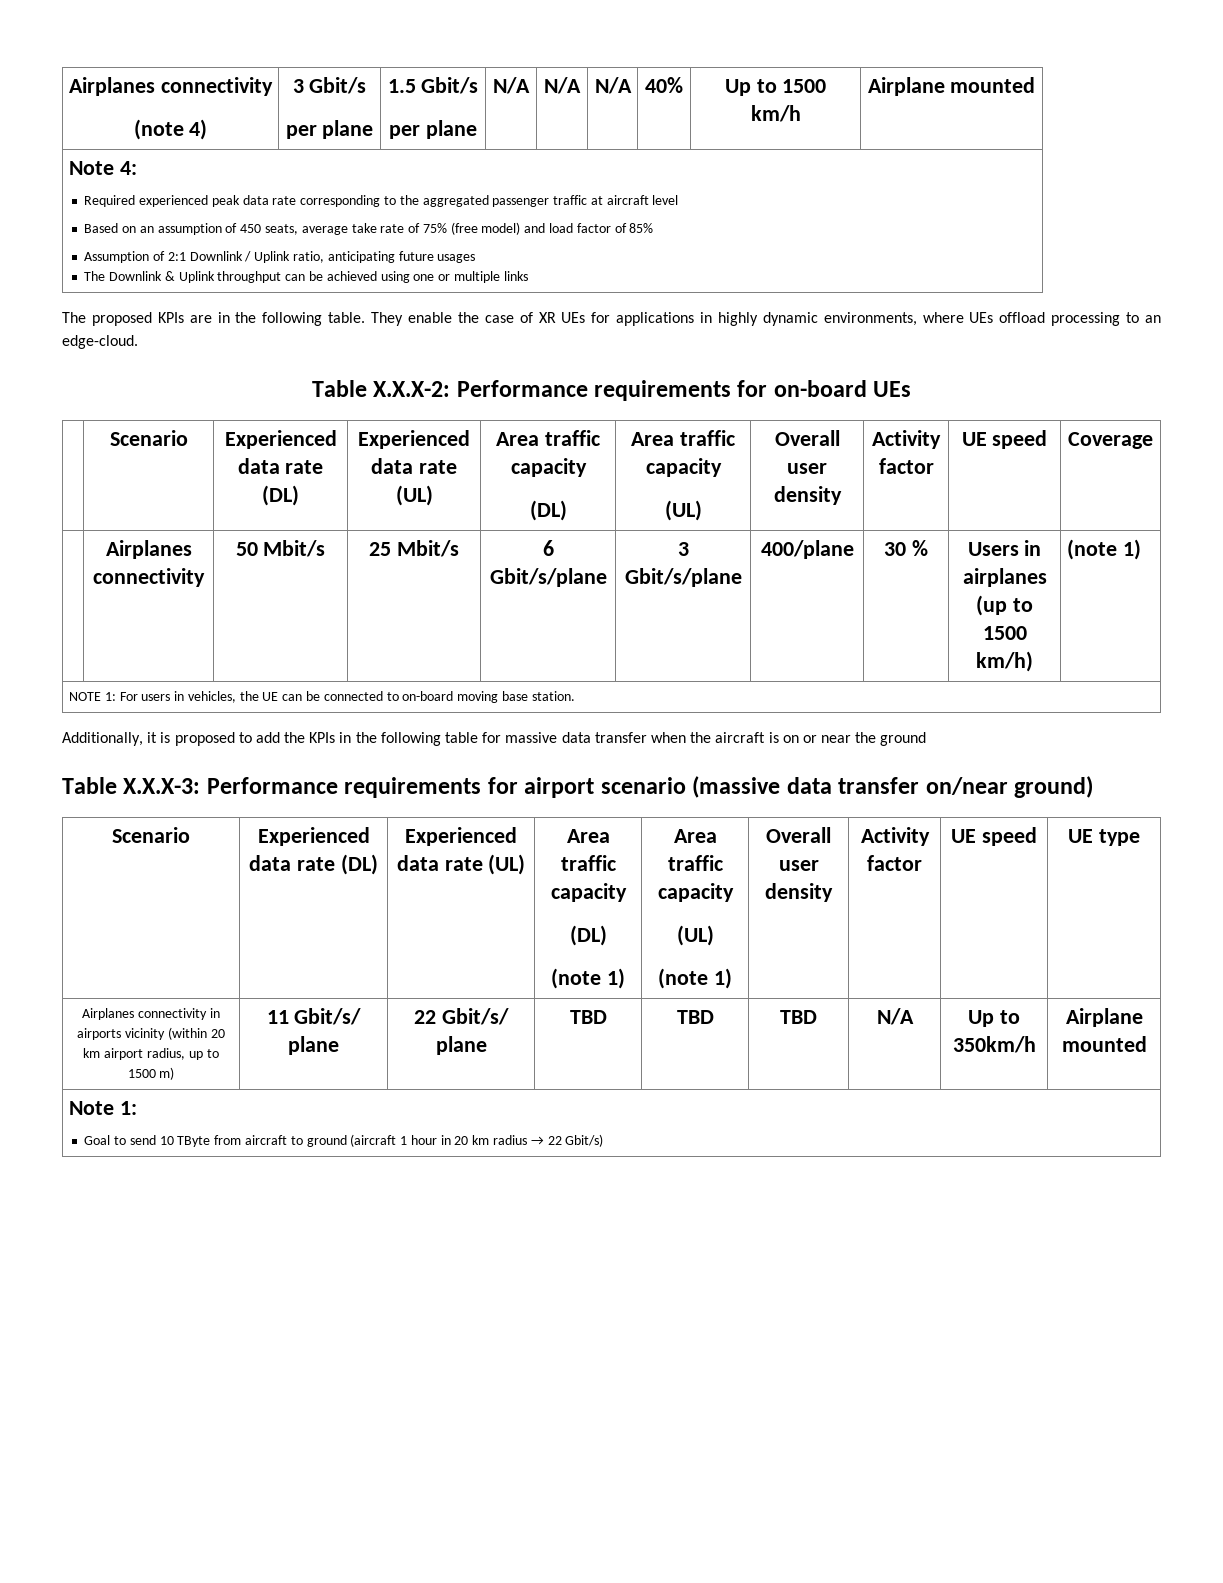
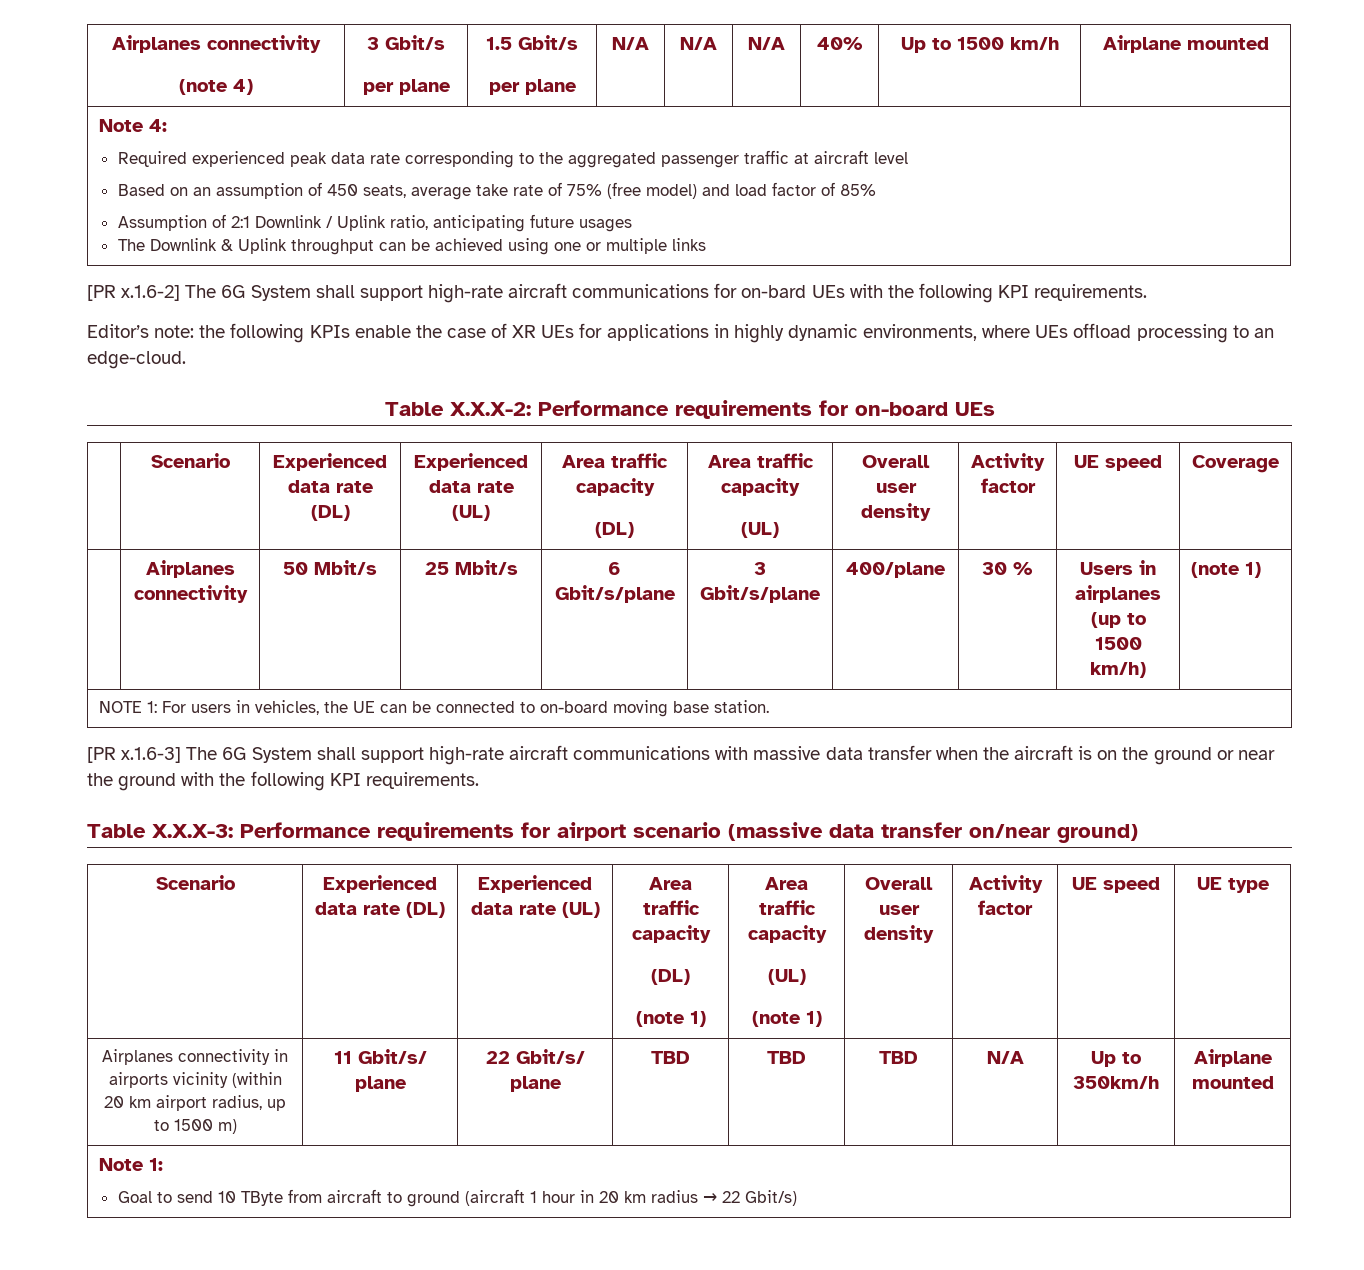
[62,312,404,326] The proposed KPIs are in the following table. They -> [87,283,1148,303] [87,323,350,343] [PR x.1.6-2] The 6G System shall support high-rate aircraft communications for on-bard UEs with the following KPI requirements. // Editor’s note: the following KPIs
[62,732,502,746] Additionally, it is proposed to add the KPIs in the following table for -> [87,745,749,765] [PR x.1.6-3] The 6G System shall support high-rate aircraft communications with
(799, 739) none -> [1122,747,1212,765] the ground
(927, 739) none -> [181,771,479,791] with the following KPI requirements.

